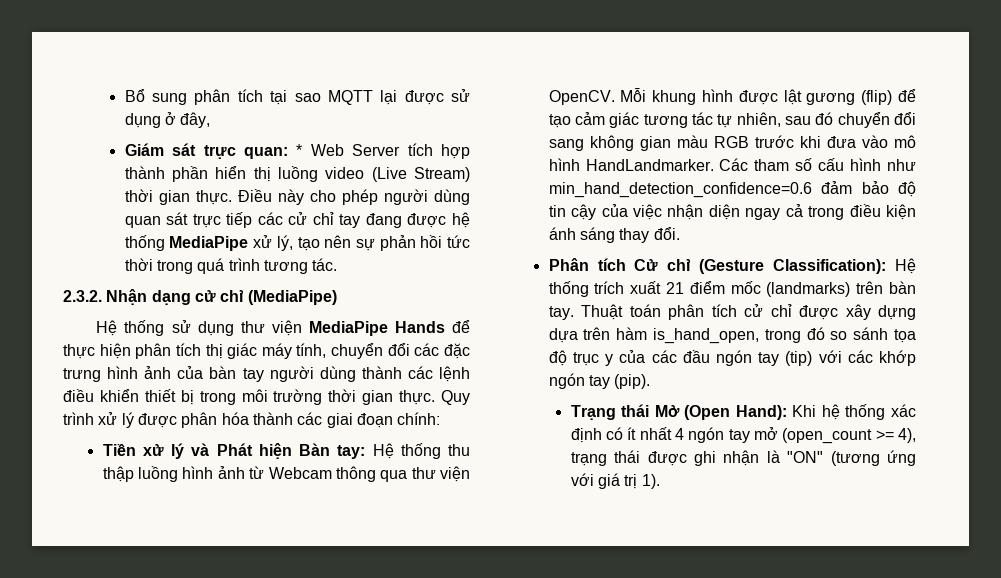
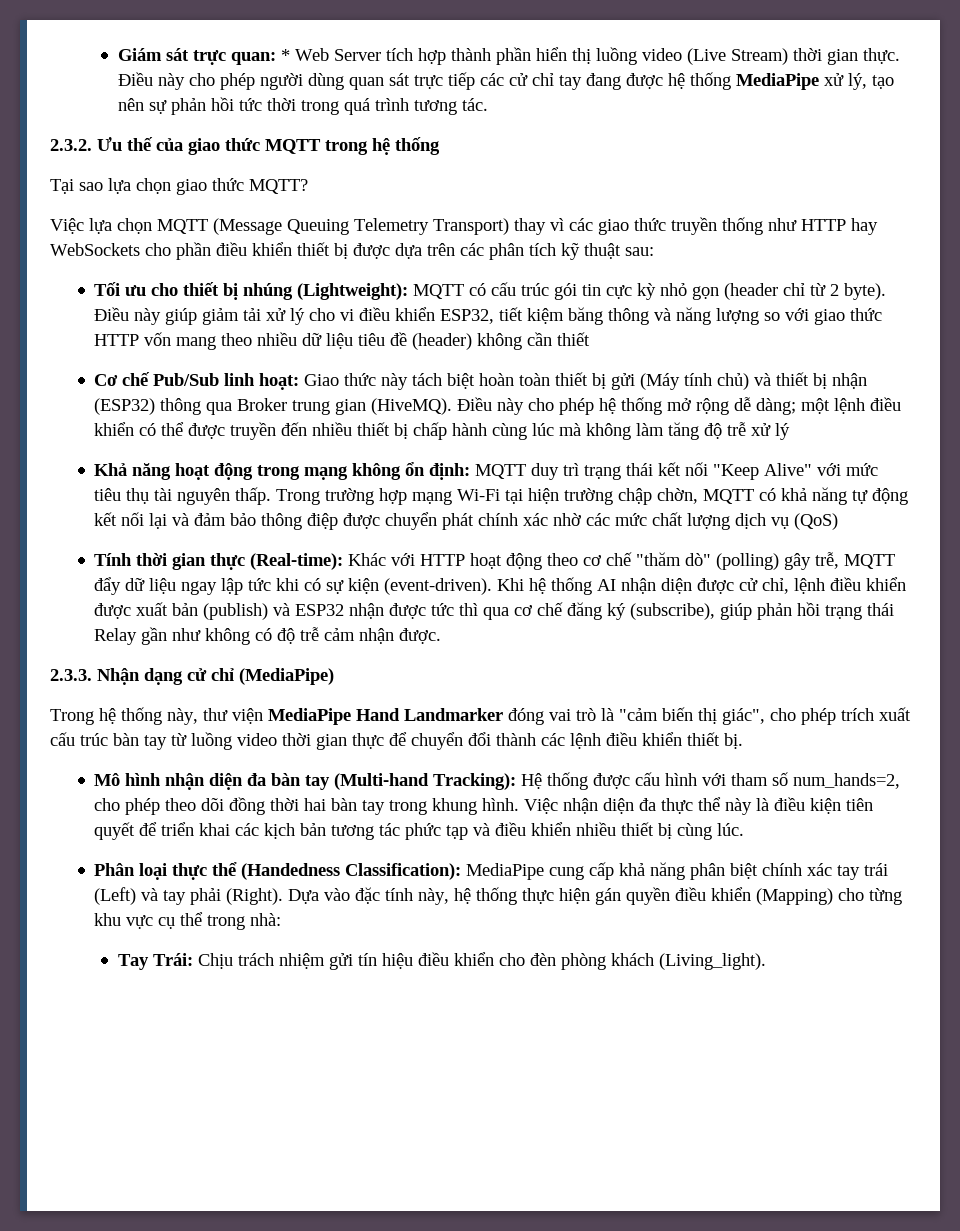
[124,89,470,105] [124,112,211,128] Bổ sung phân tích tại sao MQTT lại được sử dụng ở đây, // -> (118, 54) none
(102, 296) none -> [97,137,440,155] [50,178,308,195] [50,217,878,235] [50,242,654,260] [94,282,887,300] [94,307,883,325] [94,332,591,350] [94,372,868,390] [94,397,902,415] [94,422,791,440] [94,462,879,480] [94,487,909,505] [94,512,839,530] [94,552,896,570] [94,577,907,595] [94,602,895,620] [94,627,442,645] [50,669,92,681] Ưu thế của giao thức MQTT trong hệ thống // Tại sao lựa chọn giao thức MQTT? // Việc lựa chọn MQTT (Message Queuing Telemetry Transport) thay vì các giao thức truyền thống như HTTP hay WebSockets cho phần điều khiển thiết bị được dựa trên các phân tích kỹ thuật sau: // Tối ưu cho thiết bị nhúng (Lightweight): MQTT có cấu trúc gói tin cực kỳ nhỏ gọn (header chỉ từ 2 byte). Điều này giúp giảm tải xử lý cho vi điều khiển ESP32, tiết kiệm băng thông và năng lượng so với giao thức HTTP vốn mang theo nhiều dữ liệu tiêu đề (header) không cần thiết // Cơ chế Pub/Sub linh hoạt: Giao thức này tách biệt hoàn toàn thiết bị gửi (Máy tính chủ) và thiết bị nhận (ESP32) thông qua Broker trung gian (HiveMQ). Điều này cho phép hệ thống mở rộng dễ dàng; một lệnh điều khiển có thể được truyền đến nhiều thiết bị chấp hành cùng lúc mà không làm tăng độ trễ xử lý // Khả năng hoạt động trong mạng không ổn định: MQTT duy trì trạng thái kết nối "Keep Alive" với mức tiêu thụ tài nguyên thấp. Trong trường hợp mạng Wi-Fi tại hiện trường chập chờn, MQTT có khả năng tự động kết nối lại và đảm bảo thông điệp được chuyển phát chính xác nhờ các mức chất lượng dịch vụ (QoS) // Tính thời gian thực (Real-time): Khác với HTTP hoạt động theo cơ chế "thăm dò" (polling) gây trễ, MQTT đẩy dữ liệu ngay lập tức khi có sự kiện (event-driven). Khi hệ thống AI nhận diện được cử chỉ, lệnh điều khiển được xuất bản (publish) và ESP32 nhận được tức thì qua cơ chế đăng ký (subscribe), giúp phản hồi trạng thái Relay gần như không có độ trễ cảm nhận được. // 2.3.3.
[96,320,470,336] [63,343,470,359] [63,366,356,382] Hệ thống sử dụng thư viện MediaPipe Hands để thực hiện phân tích thị giác máy tính, chuyển đổi các đặc trưng hình ảnh của bàn tay người dùng -> [50,707,911,725] [50,732,491,750] Trong hệ thống này, thư viện MediaPipe Hand Landmarker đóng vai trò là "cảm biến thị giác", cho phép trích xuất cấu trúc bàn tay từ luồng video thời gian thực để chuyển đổi
[180,389,470,405] [63,412,441,428] [102,443,471,459] [102,466,470,482] [548,88,916,105] [548,112,917,128] [548,135,916,151] [548,158,916,171] [548,181,916,198] [548,204,916,220] [548,227,680,243] [548,258,916,274] [548,281,916,297] [548,304,916,320] [548,327,916,344] [548,350,916,366] [548,373,651,389] [570,404,916,420] [570,427,916,444] [570,450,916,466] [570,473,660,489] bị trong môi trường thời gian thực. Quy trình xử lý được phân hóa thành các giai đoạn chính: // Tiền xử lý và Phát hiện Bàn tay: Hệ thống thu thập luồng hình ảnh từ Webcam thông qua thư viện OpenCV. Mỗi khung hình được lật gương (flip) để tạo cảm giác tương tác tự nhiên, sau đó chuyển đổi sang không gian màu RGB trước khi đưa vào mô hình HandLandmarker. Các tham số cấu hình như min_hand_detection_confidence=0.6 đảm bảo độ tin cậy của việc nhận diện ngay cả trong điều kiện ánh sáng thay đổi. // Phân tích Cử chỉ (Gesture Classification): Hệ thống trích xuất 21 điểm mốc (landmarks) trên bàn tay. Thuật toán phân tích cử chỉ được xây dựng dựa trên hàm is_hand_open, trong đó so sánh tọa độ trục y của các đầu ngón tay (tip) với các khớp ngón tay (pip). // Trạng thái Mở (Open Hand): Khi hệ thống xác định có ít nhất 4 ngón tay mở (open_count >= 4), trạng thái được ghi nhận là "ON" (tương ứng với giá trị 1). -> [724,733,743,749] [94,772,901,790] [94,797,874,815] [94,822,745,840] [94,862,889,880] [94,887,903,905] [94,912,282,930] [118,952,767,970] bị. // Mô hình nhận diện đa bàn tay (Multi-hand Tracking): Hệ thống được cấu hình với tham số num_hands=2, cho phép theo dõi đồng thời hai bàn tay trong khung hình. Việc nhận diện đa thực thể này là điều kiện tiên quyết để triển khai các kịch bản tương tác phức tạp và điều khiển nhiều thiết bị cùng lúc. // Phân loại thực thể (Handedness Classification): MediaPipe cung cấp khả năng phân biệt chính xác tay trái (Left) và tay phải (Right). Dựa vào đặc tính này, hệ thống thực hiện gán quyền điều khiển (Mapping) cho từng khu vực cụ thể trong nhà: // Tay Trái: Chịu trách nhiệm gửi tín hiệu điều khiển cho đèn phòng khách (Living_light).

